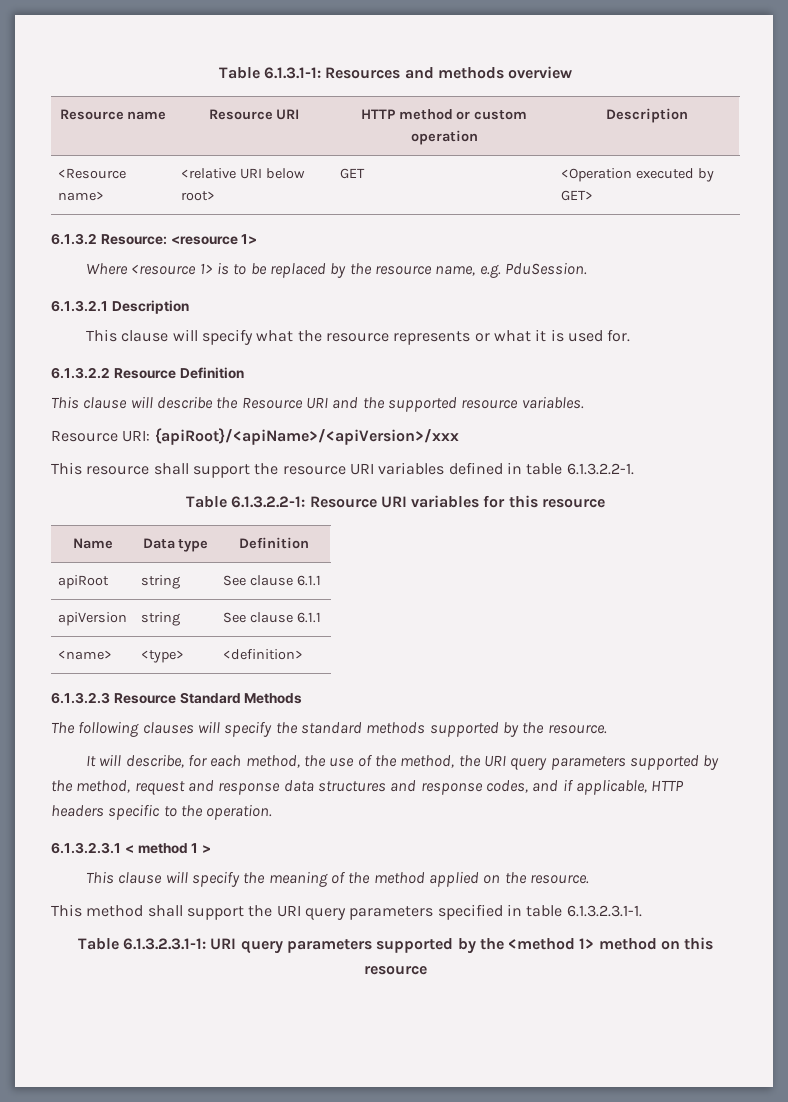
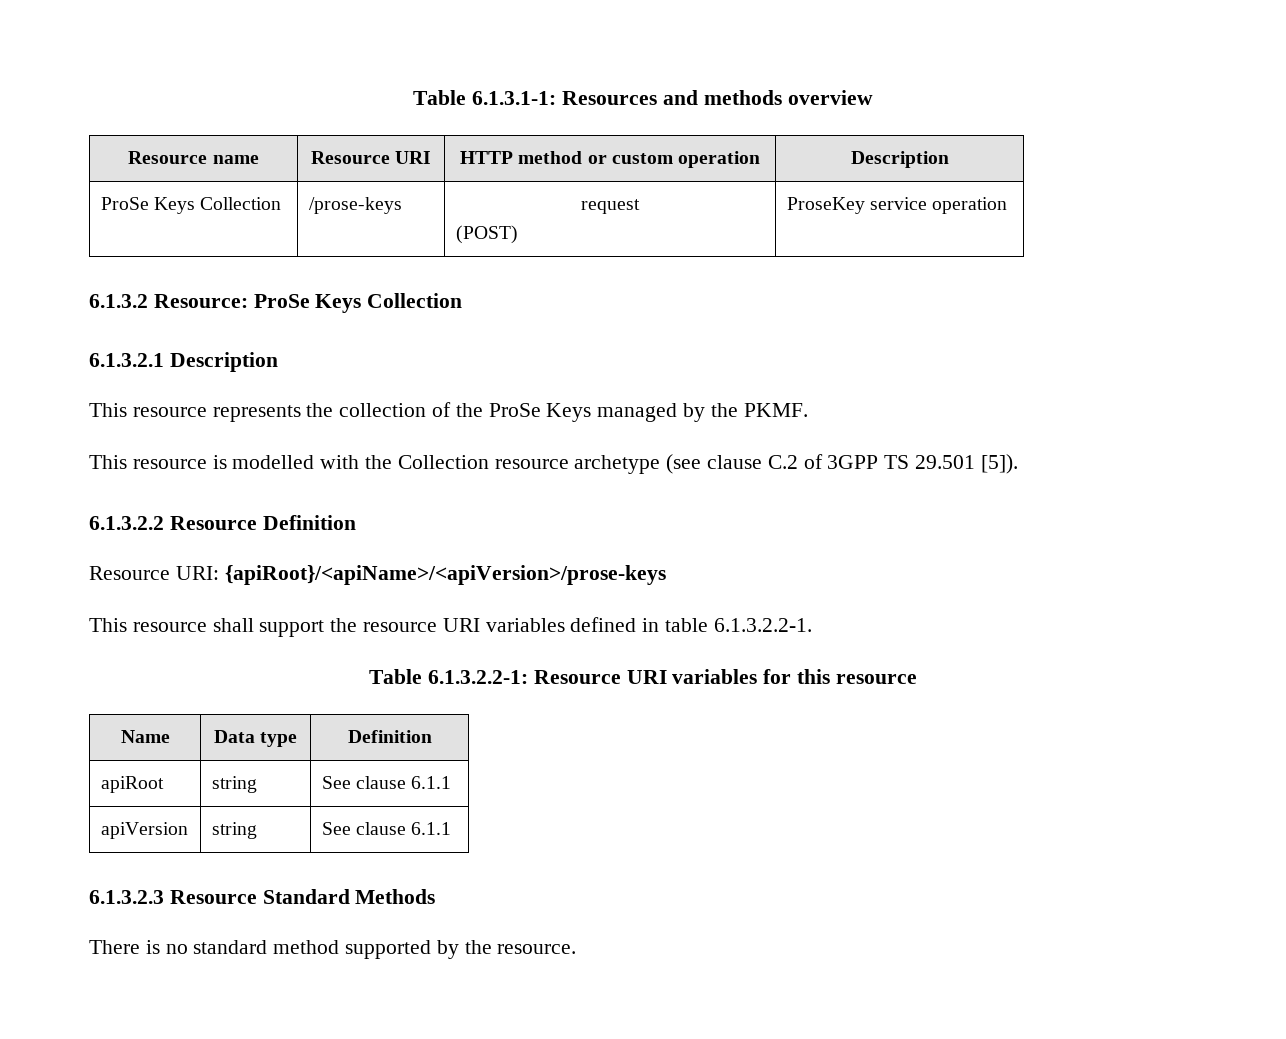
[57,168,126,179] [57,191,104,201] [180,168,305,179] [180,191,215,201] [339,168,365,179] [560,168,714,182] [560,190,593,201] [51,233,258,245] [86,262,587,278] [51,300,189,314] [86,329,631,345] [51,367,244,379] [51,396,584,412] <Resource name> | <relative URI below root> | GET | <Operation executed by GET> // 6.1.3.2 Resource: <resource 1> // Where <resource 1> is to be replaced by the resource name, e.g. PduSession. // 6.1.3.2.1 Description // This clause will specify what the resource represents or what it is used for. // 6.1.3.2.2 Resource Definition // This clause will describe the Resource URI and the supported resource variables. -> [100,197,282,214] [308,197,402,214] [581,199,640,214] [455,225,518,244] [786,197,1008,214] [89,293,463,313] [89,352,278,372] [89,402,808,422] [89,454,1018,474] [89,515,356,530] ProSe Keys Collection | /prose-keys | request // (POST) | ProseKey service operation // 6.1.3.2 Resource: ProSe Keys Collection // 6.1.3.2.1 Description // This resource represents the collection of the ProSe Keys managed by the PKMF. // This resource is modelled with the Collection resource archetype (see clause C.2 of 3GPP TS 29.501 [5]). // 6.1.3.2.2 Resource Definition
[154,428,459,445] {apiRoot}/<apiName>/<apiVersion>/xxx -> [224,565,666,585] {apiRoot}/<apiName>/<apiVersion>/prose-keys
[57,650,112,660] [140,650,184,663] [222,649,303,660] // <name> | <type> | <definition> -> (452, 828) none
[51,721,607,737] [86,754,720,770] [51,779,685,795] [51,804,273,820] [51,842,212,854] [86,871,589,887] [51,904,642,920] [77,937,714,954] [364,966,427,975] The following clauses will specify the standard methods supported by the resource. // It will describe, for each method, the use of the method, the URI query parameters supported by the method, request and response data structures and response codes, and if applicable, HTTP headers specific to the operation. // 6.1.3.2.3.1 < method 1 > // This clause will specify the meaning of the method applied on the resource. // This method shall support the URI query parameters specified in table 6.1.3.2.3.1-1. // Table 6.1.3.2.3.1-1: URI query parameters supported by the <method 1> method on this resource -> [89,940,577,959] There is no standard method supported by the resource.

